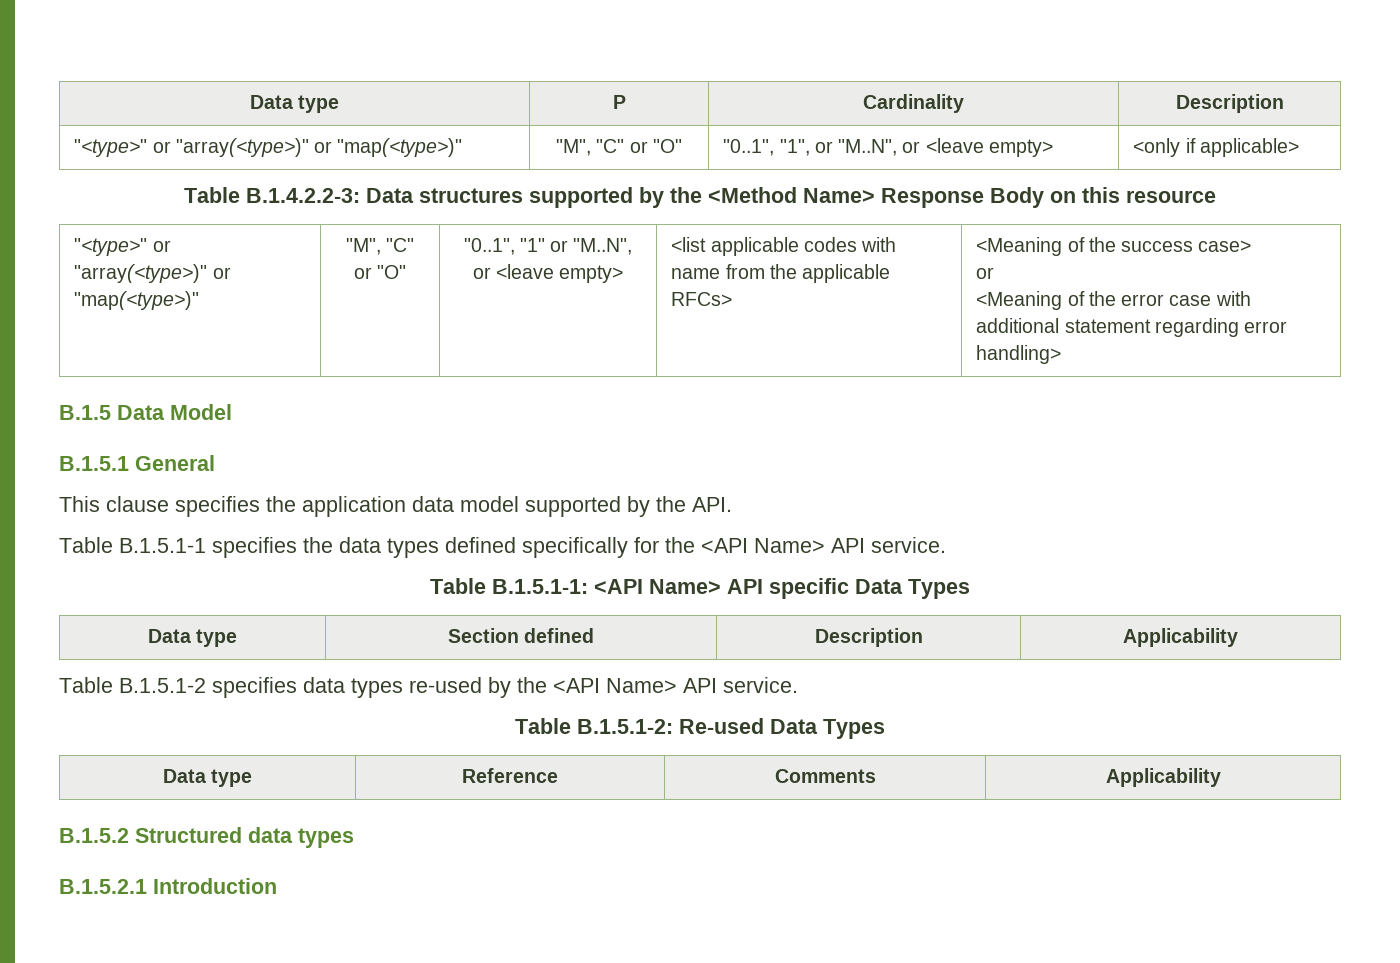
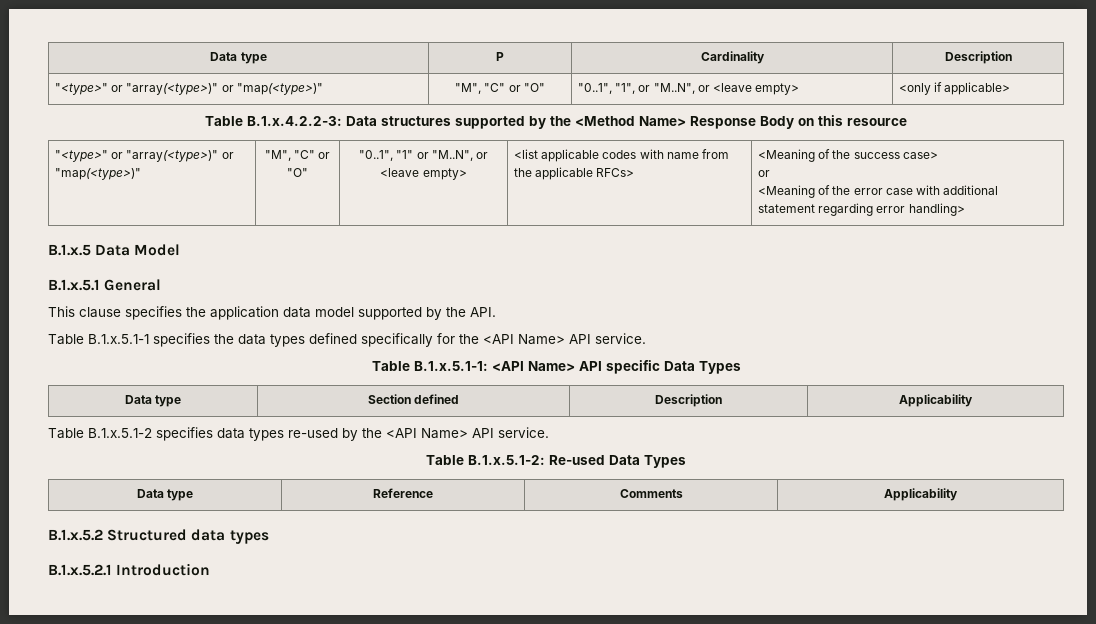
[246,188,360,203] B.1.4.2.2-3: -> [247,116,342,126] B.1.x.4.2.2-3:
[59,405,111,420] B.1.5 -> [48,244,91,256] B.1.x.5
[59,456,129,471] B.1.5.1 -> [48,279,100,291] B.1.x.5.1
[119,538,206,553] B.1.5.1-1 -> [88,334,149,344] B.1.x.5.1-1
[492,579,588,594] B.1.5.1-1: -> [413,361,488,371] B.1.x.5.1-1:
[119,678,206,693] B.1.5.1-2 -> [88,428,152,438] B.1.x.5.1-2
[577,719,673,734] B.1.5.1-2: -> [468,455,545,465] B.1.x.5.1-2:
[59,828,129,843] B.1.5.2 -> [48,529,103,541] B.1.x.5.2
[59,879,147,894] B.1.5.2.1 -> [48,564,112,576] B.1.x.5.2.1

